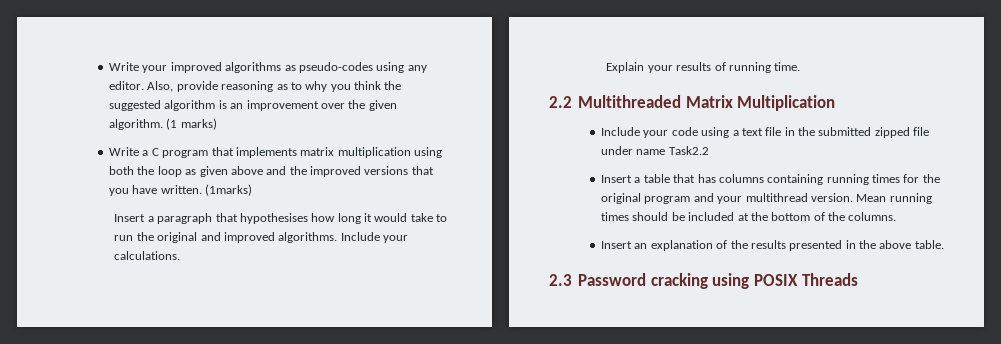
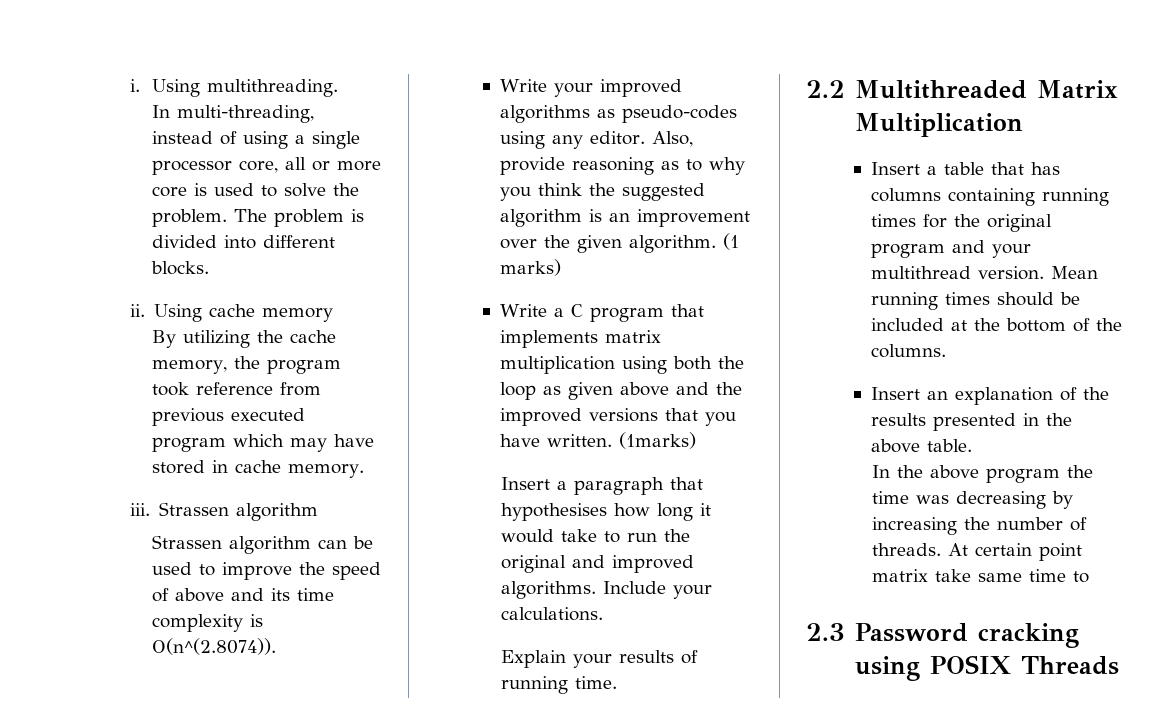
(109, 66) none -> [129,79,338,97] [151,105,314,123] [151,131,360,149] [151,157,381,175] [151,183,359,197] [151,209,364,227] [151,235,335,249] [150,261,209,275] [129,304,334,322] [151,330,336,348] [151,356,341,374] [151,382,321,396] [151,408,305,426] [151,434,374,452] [151,460,364,478] [129,502,319,521] [151,535,373,554] [151,562,381,580] [151,588,334,602] [151,614,263,632] [151,638,276,655] i. Using multithreading. // In multi-threading, instead of using a single processor core, all or more core is used to solve the problem. The problem is divided into different blocks. // ii. Using cache memory // By utilizing the cache memory, the program took reference from previous executed program which may have stored in cache memory. // iii. Strassen algorithm // Strassen algorithm can be used to improve the speed of above and its time complexity is O(n^(2.8074)). //
[601,127,930,138] [601,146,709,155] // Include your code using a text file in the submitted zipped file under name Task2.2 -> (1023, 125) none
(944, 244) none -> [871,465,1093,483] [871,491,1073,509] [871,517,1087,535] [871,543,1082,561] [871,569,1089,583] // In the above program the time was decreasing by increasing the number of threads. At certain point matrix take same time to

